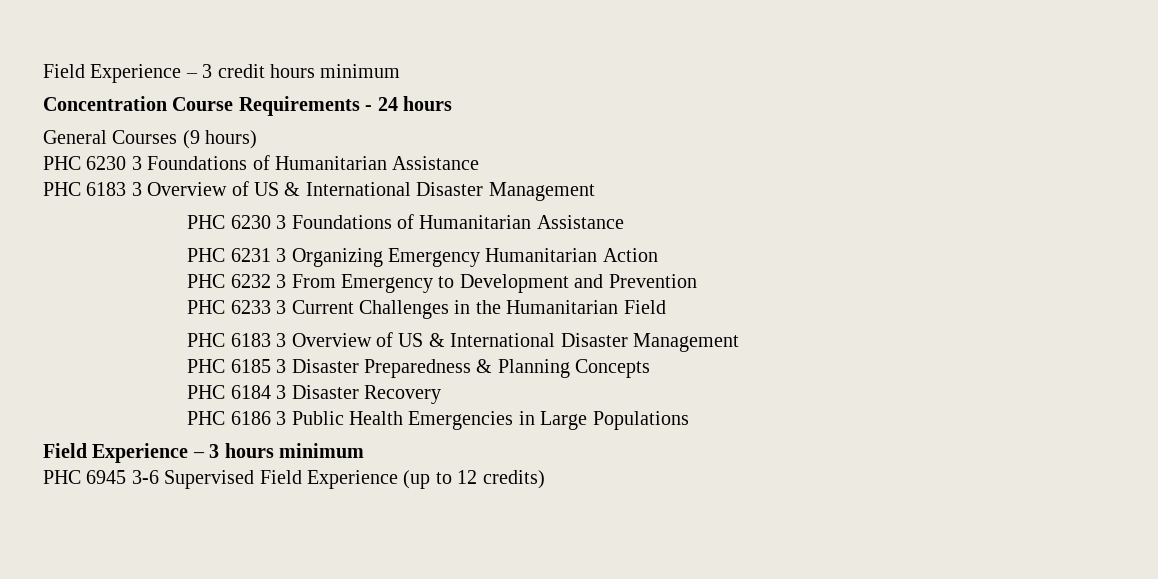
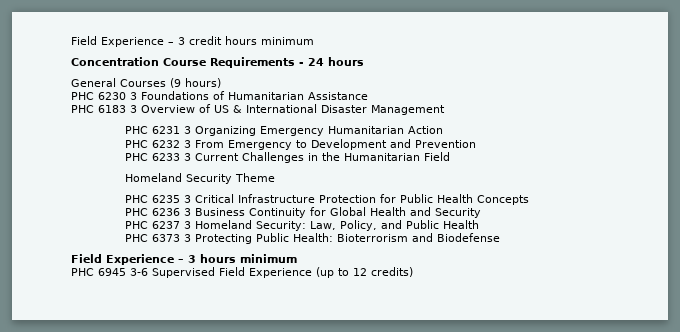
[187,214,624,229] // PHC 6230 3 Foundations of Humanitarian Assistance -> (445, 110) none
[187,332,740,352] [187,359,651,378] [187,385,442,404] [187,411,689,430] PHC 6183 3 Overview of US & International Disaster Management // PHC 6185 3 Disaster Preparedness & Planning Concepts // PHC 6184 3 Disaster Recovery // PHC 6186 3 Public Health Emergencies in Large Populations -> [125,173,276,184] [125,194,530,205] [125,207,482,218] [125,220,480,231] [125,233,501,244] Homeland Security Theme // PHC 6235 3 Critical Infrastructure Protection for Public Health Concepts // PHC 6236 3 Business Continuity for Global Health and Security // PHC 6237 3 Homeland Security: Law, Policy, and Public Health // PHC 6373 3 Protecting Public Health: Bioterrorism and Biodefense

